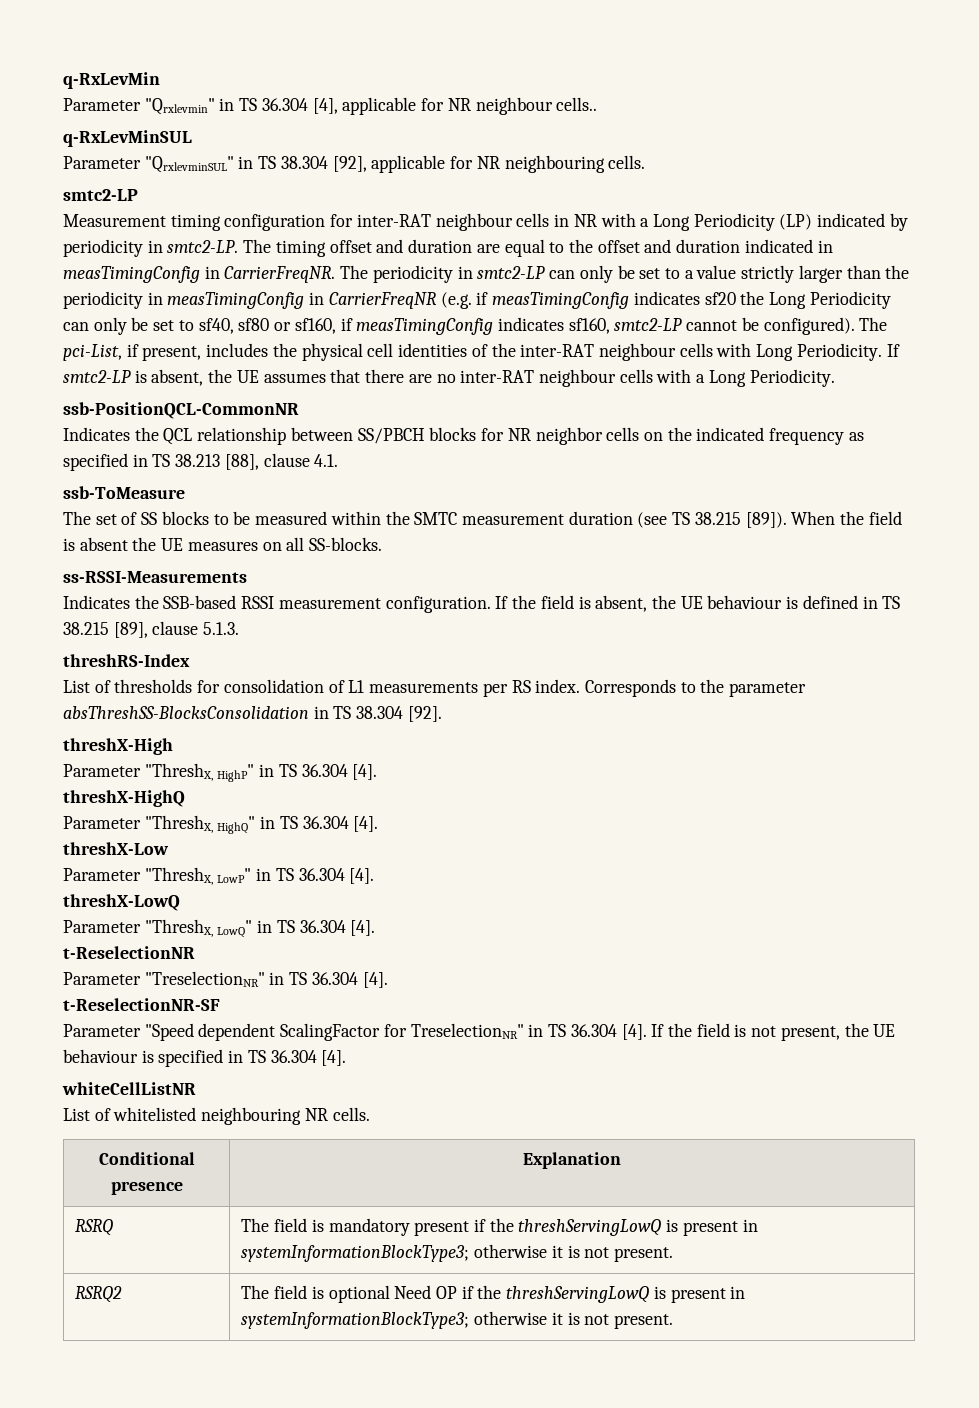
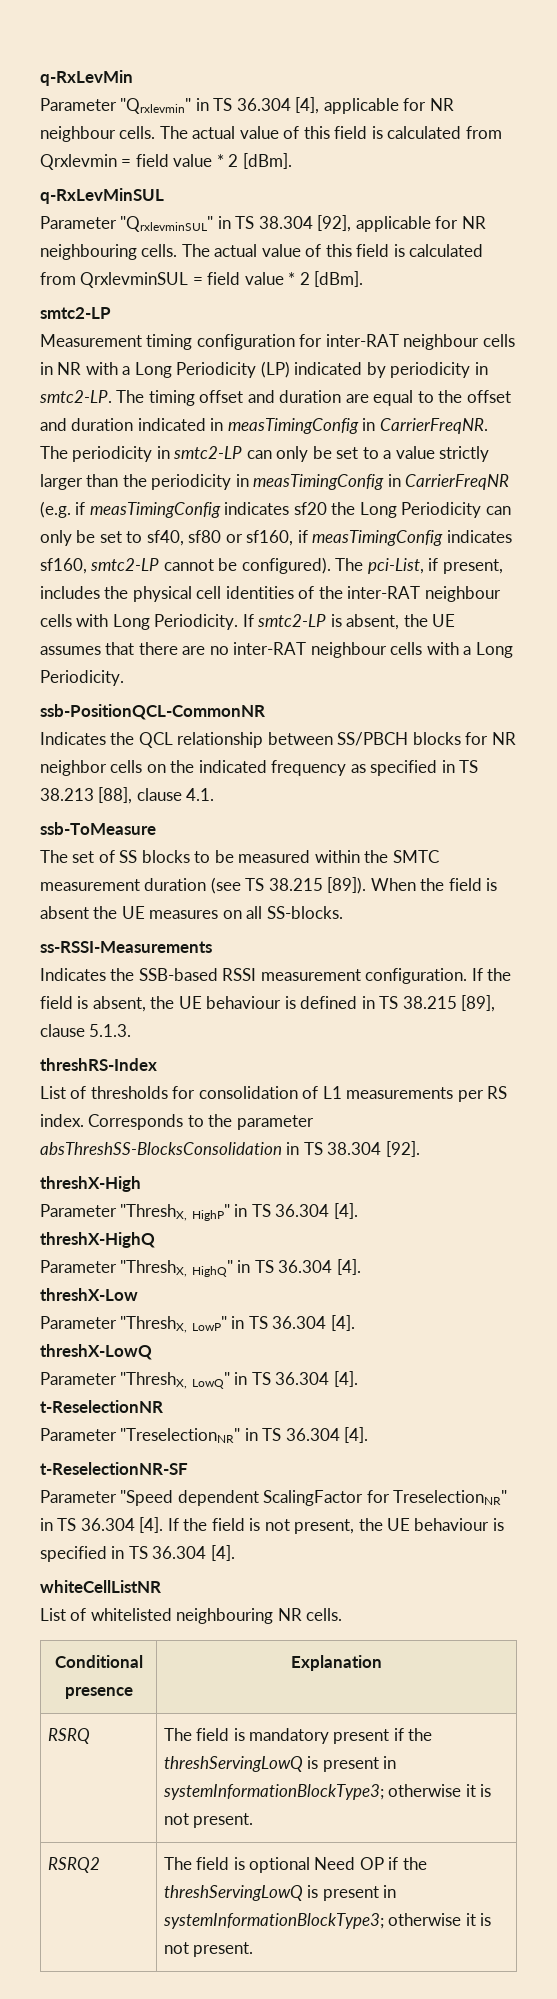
[556,97,598,111] cells.. -> [119,126,502,139] [40,153,292,170] cells. The actual value of this field is calculated from Qrxlevmin = field value * 2 [dBm].
(646, 162) none -> [181,244,484,257] [40,271,364,288] The actual value of this field is calculated from QrxlevminSUL = field value * 2 [dBm].

